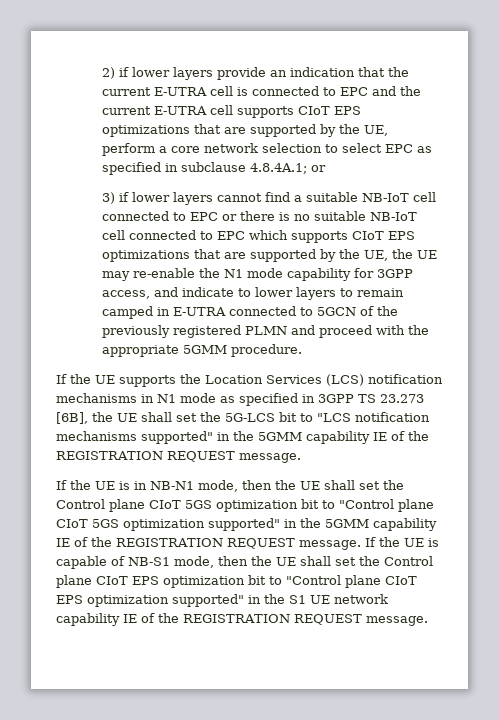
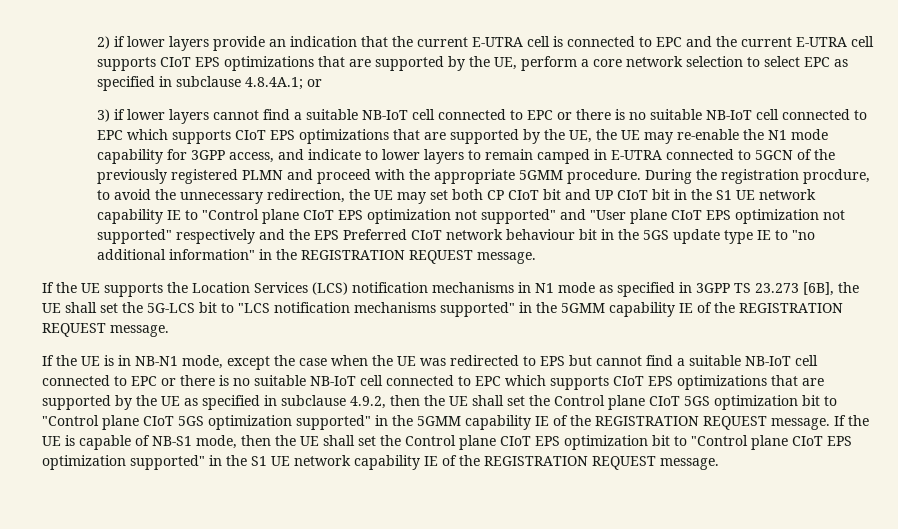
(302, 350) none -> [644,169,870,184] [96,189,816,204] [96,209,845,224] [96,229,815,244] [96,249,536,264] During the registration procdure, to avoid the unnecessary redirection, the UE may set both CP CIoT bit and UP CIoT bit in the S1 UE network capability IE to "Control plane CIoT EPS optimization not supported" and "User plane CIoT EPS optimization not supported" respectively and the EPS Preferred CIoT network behaviour bit in the 5GS update type IE to "no additional information" in the REGISTRATION REQUEST message.
(238, 486) none -> [227,355,818,370] [42,375,824,390] [42,395,386,410] except the case when the UE was redirected to EPS but cannot find a suitable NB-IoT cell connected to EPC or there is no suitable NB-IoT cell connected to EPC which supports CIoT EPS optimizations that are supported by the UE as specified in subclause 4.9.2,

